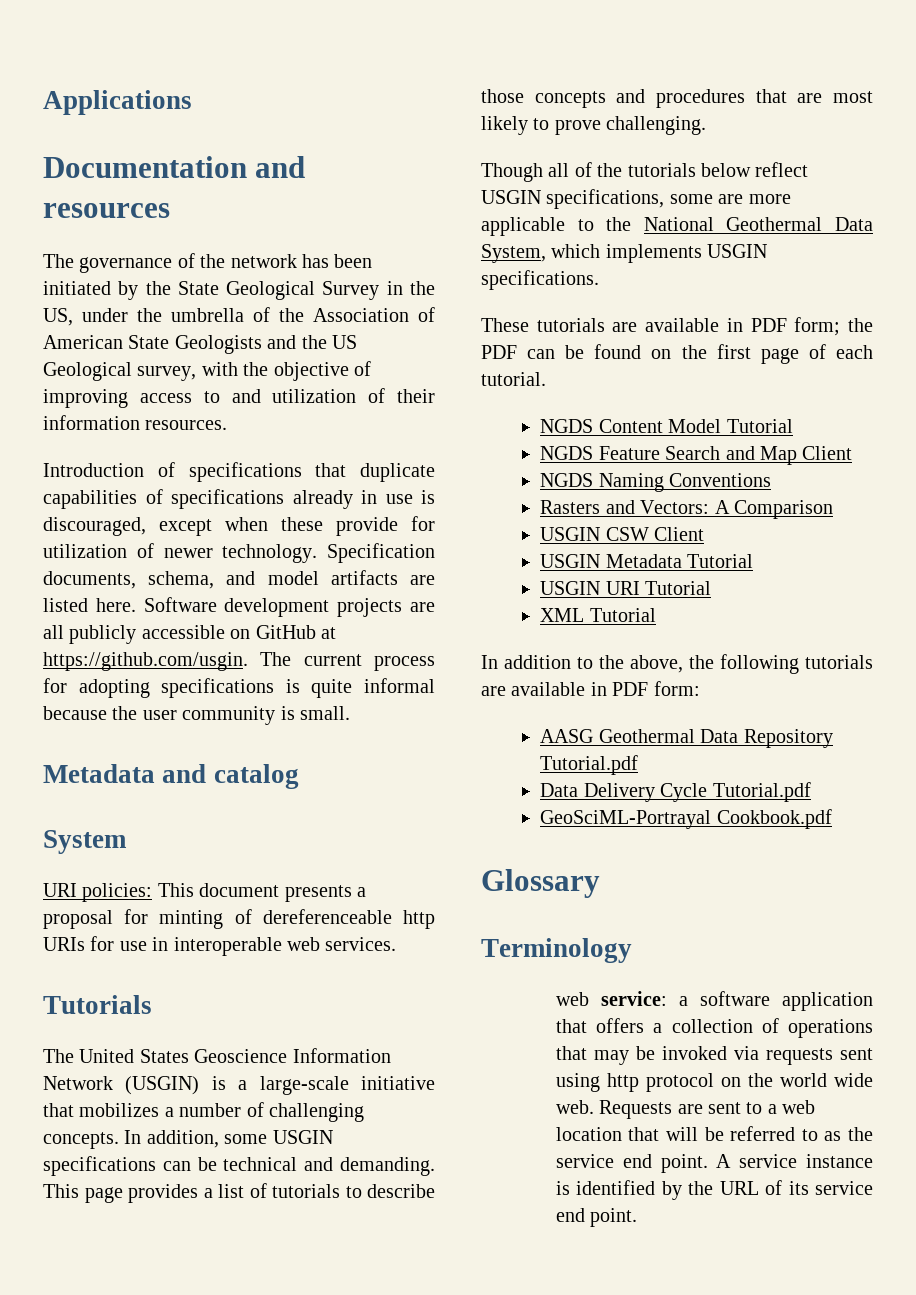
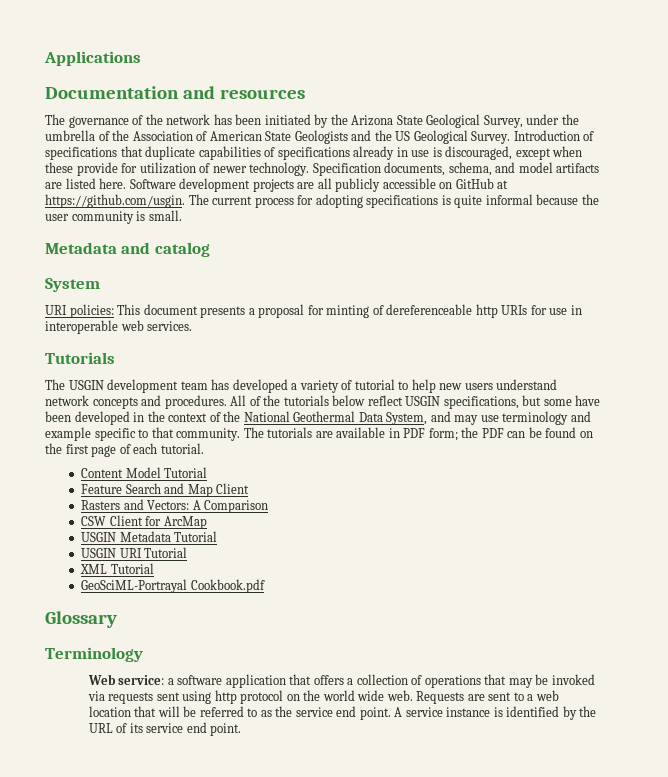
(171, 288) none -> [351,115,394,126] Arizona
[322,281,435,300] [43,308,73,326] Survey in the US, -> [483,115,523,128] Survey,
[137,361,371,381] [43,388,435,408] [43,415,228,430] survey, with the objective of improving access to and utilization of their information resources. // -> [471,131,511,144] Survey.
[79,1048,391,1063] [43,1076,435,1095] [43,1102,364,1122] [43,1130,333,1149] [43,1156,436,1176] [43,1183,435,1203] [481,89,873,108] [481,116,707,135] [481,163,570,182] United States Geoscience Information Network (USGIN) is a large-scale initiative that mobilizes a number of challenging concepts. In addition, some USGIN specifications can be technical and demanding. This page provides a list of tutorials to describe those concepts and procedures that are most likely to prove challenging. // Though all -> [68,379,558,393] [45,395,247,409] USGIN development team has developed a variety of tutorial to help new users understand network concepts and procedures. All
[669,194,791,204] [481,217,594,236] some are more applicable to -> [522,395,601,406] [45,411,221,425] but some have been developed in the context of
[551,244,768,263] [481,270,599,290] [481,318,529,332] which implements USGIN specifications. // These -> [430,411,591,425] [45,427,264,441] and may use terminology and example specific to that community. The
[540,419,594,433] NGDS -> (204, 448) none
[540,446,594,460] NGDS -> (208, 472) none
[540,473,772,492] // NGDS Naming Conventions -> (250, 488) none
[540,527,601,541] USGIN -> (269, 506) none
(705, 534) none -> [145,516,207,529] for ArcMap
[481,654,873,674] [481,681,700,696] [540,729,833,748] [540,755,639,775] [540,782,811,802] // In addition to the above, the following tutorials are available in PDF form: // AASG Geothermal Data Repository Tutorial.pdf // Data Delivery Cycle Tutorial.pdf -> (154, 568) none
[555,992,589,1006] web -> [87,674,116,685] Web

